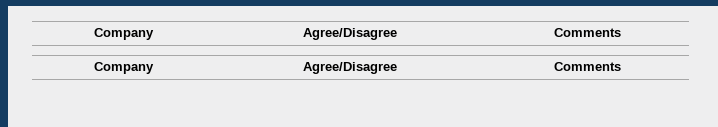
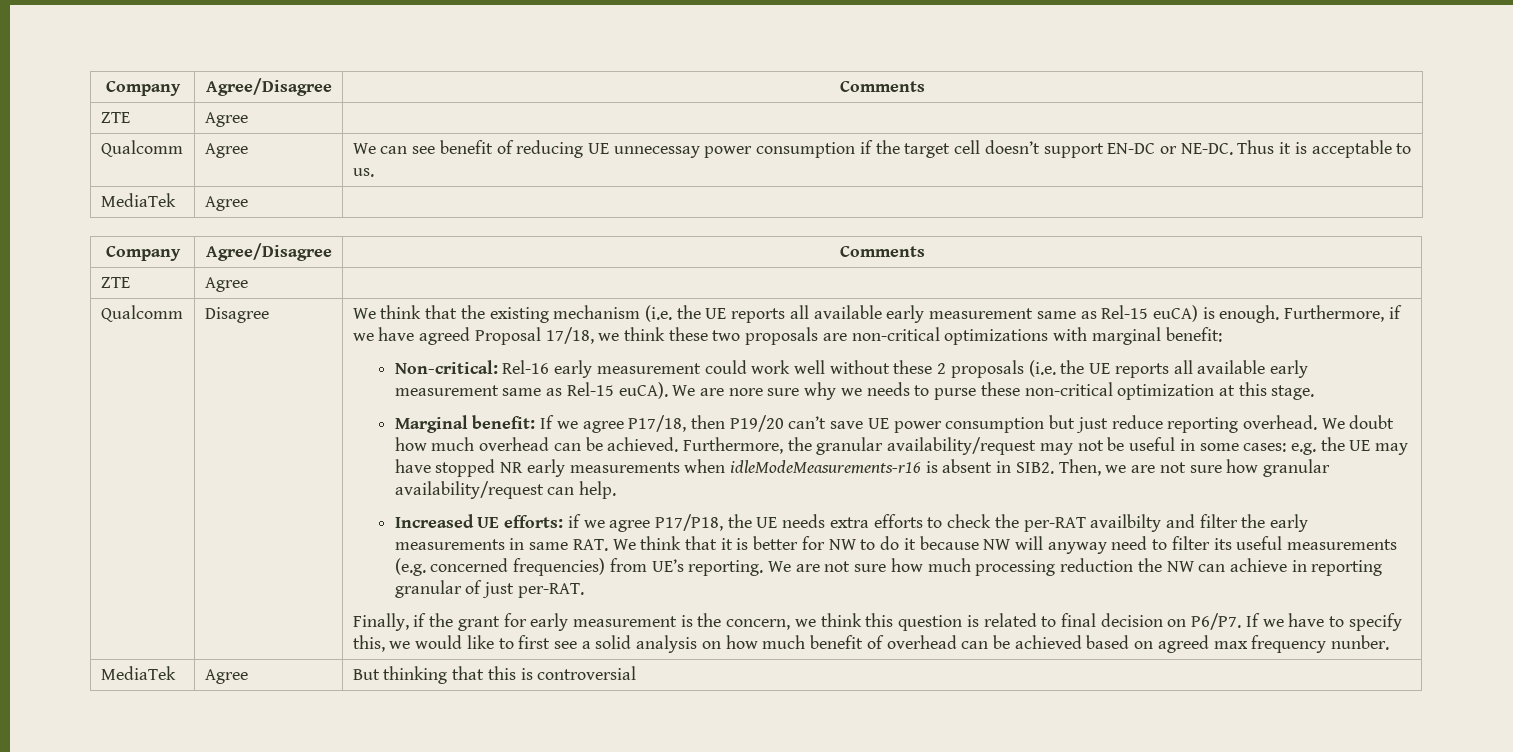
[94,28,154,40] [303,28,397,40] [553,28,621,37] [94,62,154,74] [303,62,397,74] [553,62,621,71] Company | Agree/Disagree | Comments // Company | Agree/Disagree | Comments -> [105,81,181,96] [205,78,332,96] [840,81,925,92] [100,112,130,123] [204,112,248,127] [100,140,183,157] [204,143,248,158] [352,140,1412,158] [352,168,374,177] [100,193,176,207] [204,196,248,211] [105,246,181,261] [205,243,332,261] [839,246,925,257] [100,277,130,288] [204,277,248,292] [100,305,183,322] [204,307,269,323] [352,305,1402,323] [352,327,1222,345] [394,360,1308,378] [394,382,1315,400] [394,415,1395,433] [394,437,1409,455] [394,459,1330,477] [394,481,617,499] [394,514,1309,532] [394,536,1398,554] [394,558,1383,576] [394,580,584,598] [352,613,1402,631] [352,635,1390,653] [100,666,176,680] [204,669,248,684] [352,666,637,684] Company | Agree/Disagree | Comments // ZTE | Agree | // Qualcomm | Agree | We can see benefit of reducing UE unnecessay power consumption if the target cell doesn’t support EN-DC or NE-DC. Thus it is acceptable to us. // MediaTek | Agree | // Company | Agree/Disagree | Comments // ZTE | Agree | // Qualcomm | Disagree | We think that the existing mechanism (i.e. the UE reports all available early measurement same as Rel-15 euCA) is enough. Furthermore, if we have agreed Proposal 17/18, we think these two proposals are non-critical optimizations with marginal benefit: // Non-critical: Rel-16 early measurement could work well without these 2 proposals (i.e. the UE reports all available early measurement same as Rel-15 euCA). We are nore sure why we needs to purse these non-critical optimization at this stage. // Marginal benefit: If we agree P17/18, then P19/20 can’t save UE power consumption but just reduce reporting overhead. We doubt how much overhead can be achieved. Furthermore, the granular availability/request may not be useful in some cases: e.g. the UE may have stopped NR early measurements when idleModeMeasurements-r16 is absent in SIB2. Then, we are not sure how granular availability/request can help. // Increased UE efforts: if we agree P17/P18, the UE needs extra efforts to check the per-RAT availbilty and filter the early measurements in same RAT. We think that it is better for NW to do it because NW will anyway need to filter its useful measurements (e.g. concerned frequencies) from UE’s reporting. We are not sure how much processing reduction the NW can achieve in reporting granular of just per-RAT. // Finally, if the grant for early measurement is the concern, we think this question is related to final decision on P6/P7. If we have to specify this, we would like to first see a solid analysis on how much benefit of overhead can be achieved based on agreed max frequency nunber. // MediaTek | Agree | But thinking that this is controversial

